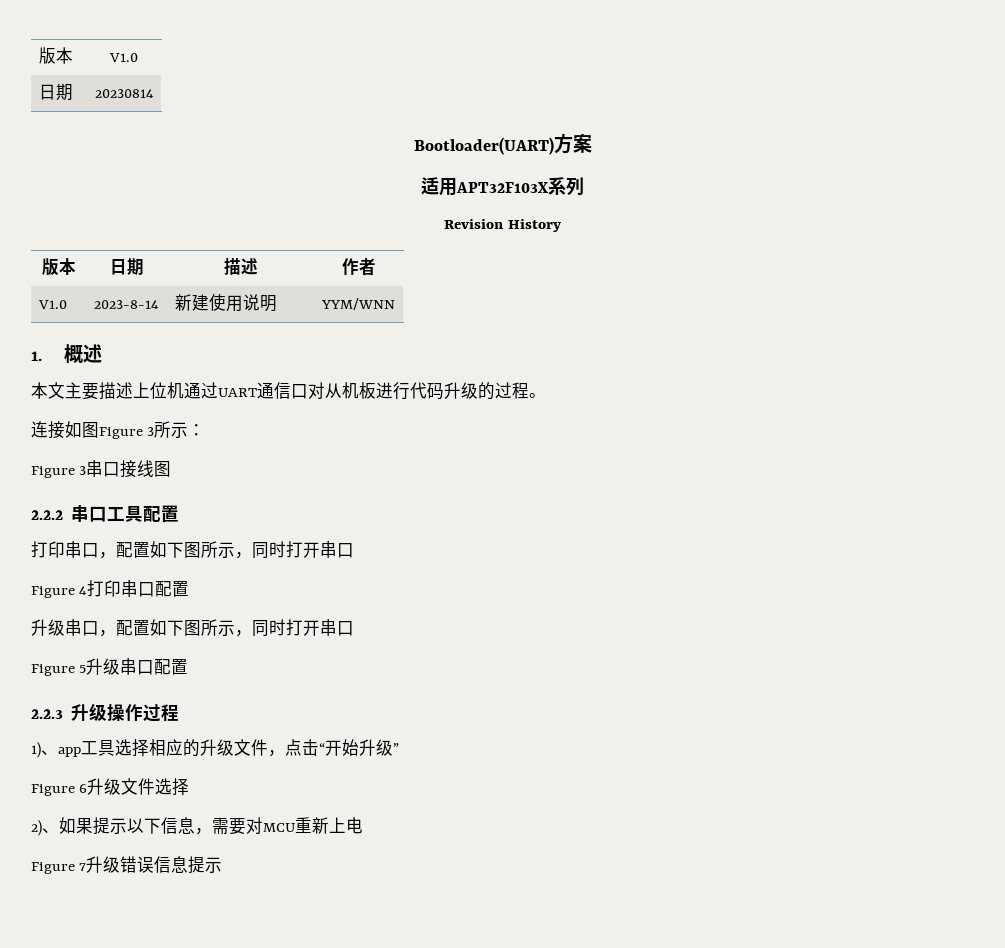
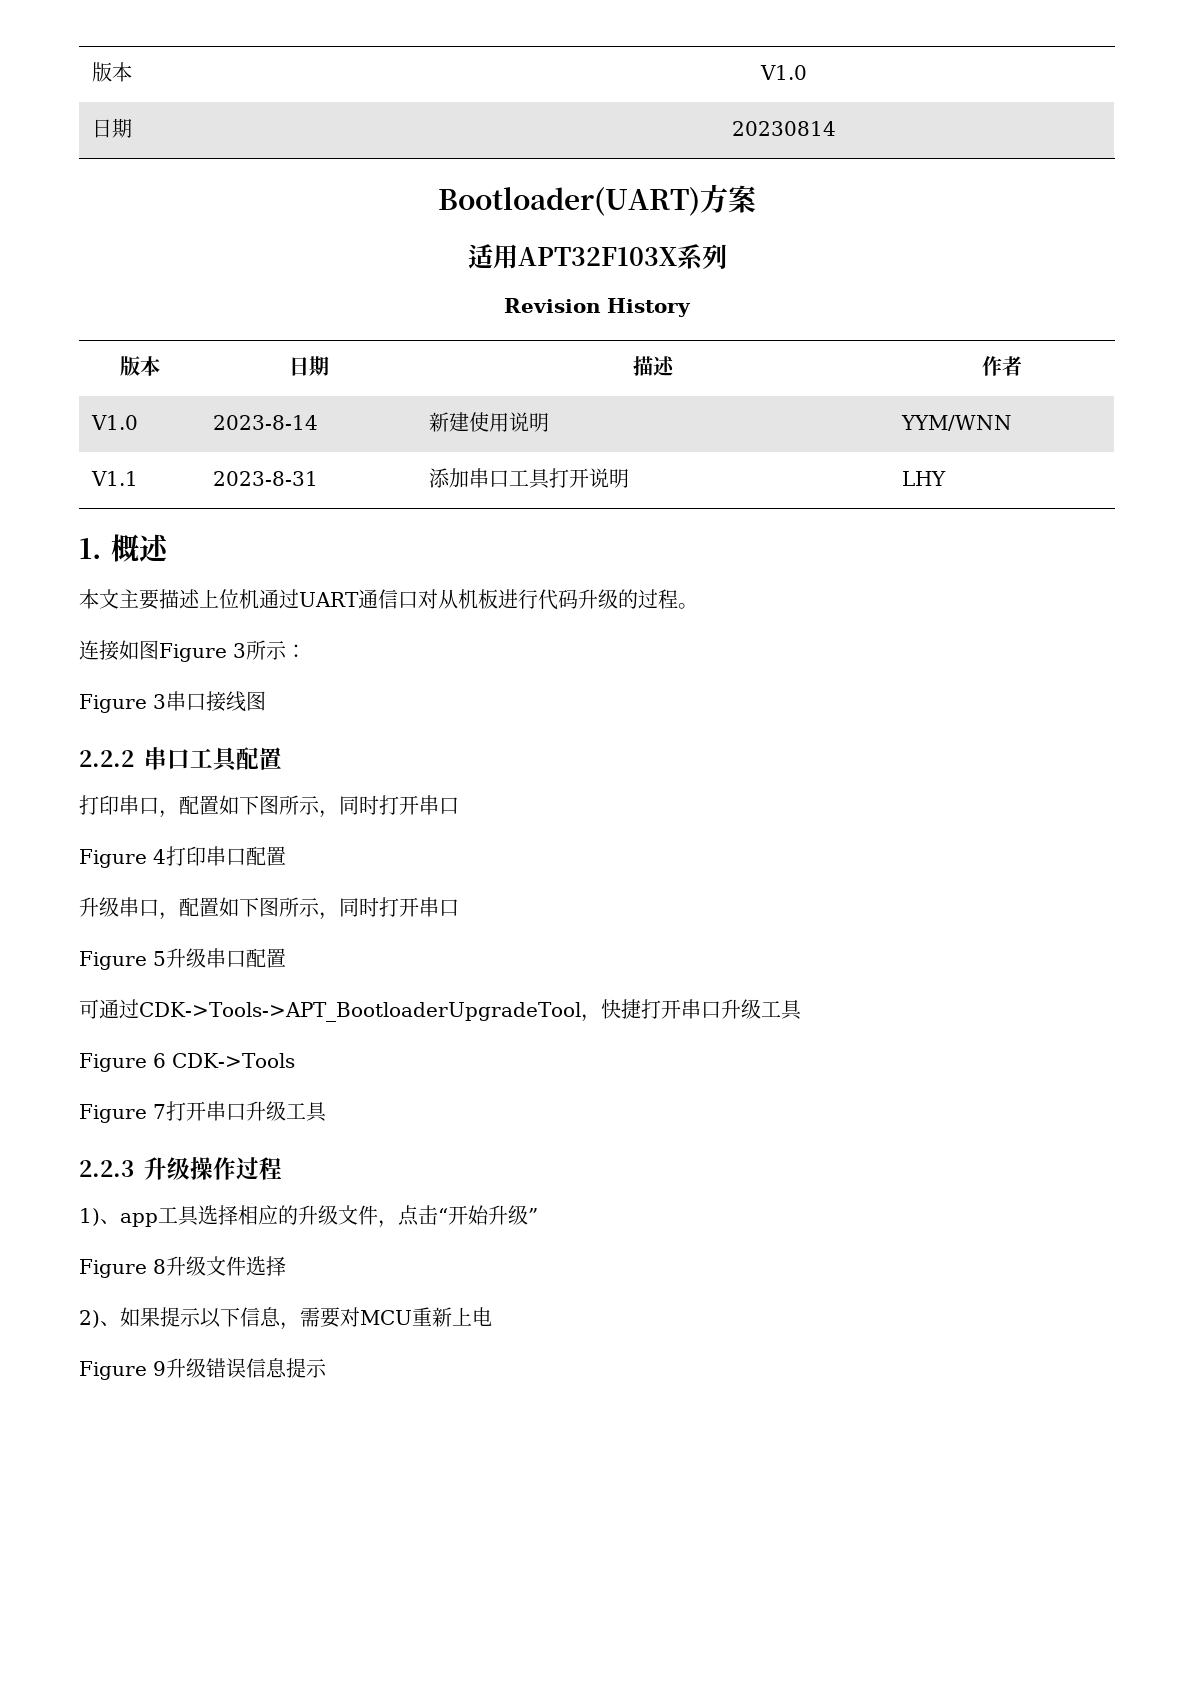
(395, 304) none -> [91,471,139,486] [213,471,319,486] [429,468,630,489] [902,471,947,486] // V1.1 | 2023-8-31 | 添加串口工具打开说明 | LHY
(189, 667) none -> [79,999,802,1022] [79,1053,295,1072] [79,1101,327,1123] // 可通过CDK->Tools->APT_BootloaderUpgradeTool，快捷打开串口升级工具 // Figure 6 CDK->Tools // Figure 7打开串口升级工具
[79,784,88,793] 6 -> [153,1259,166,1274] 8
[79,863,87,871] 7 -> [153,1361,166,1376] 9

